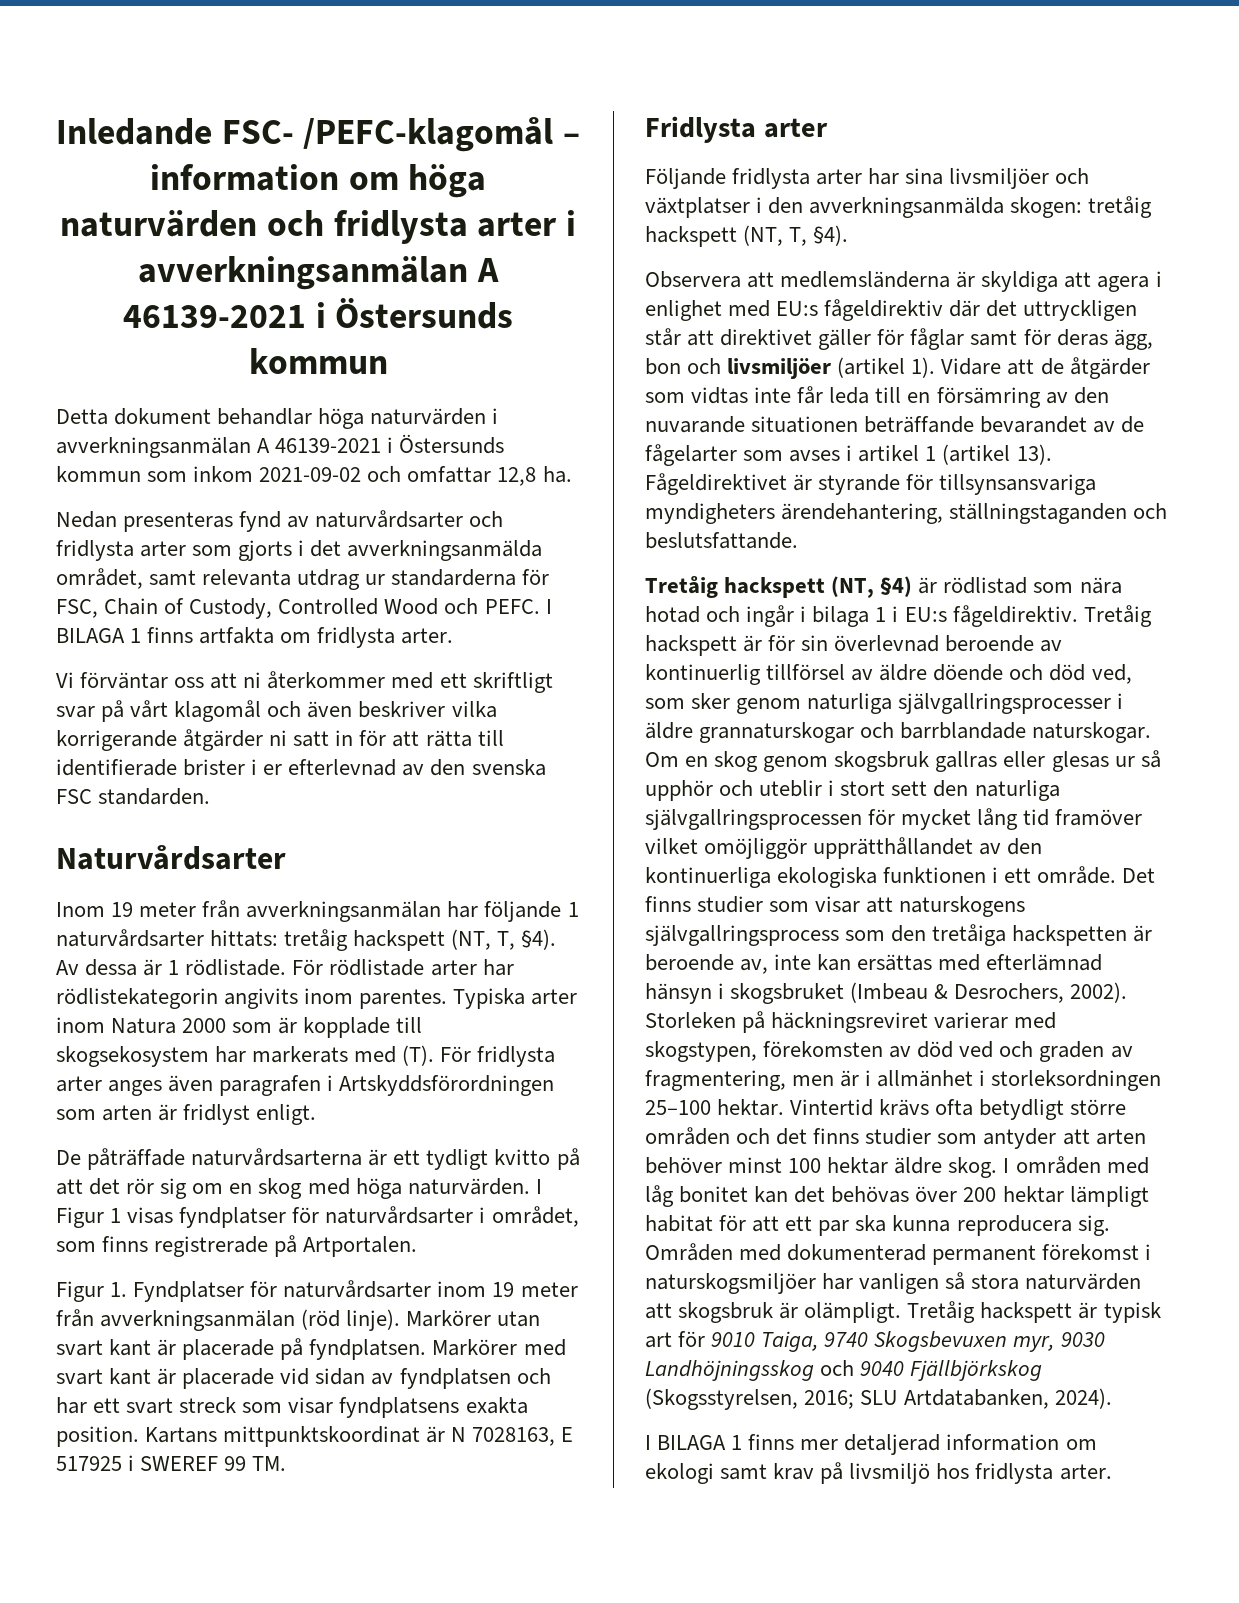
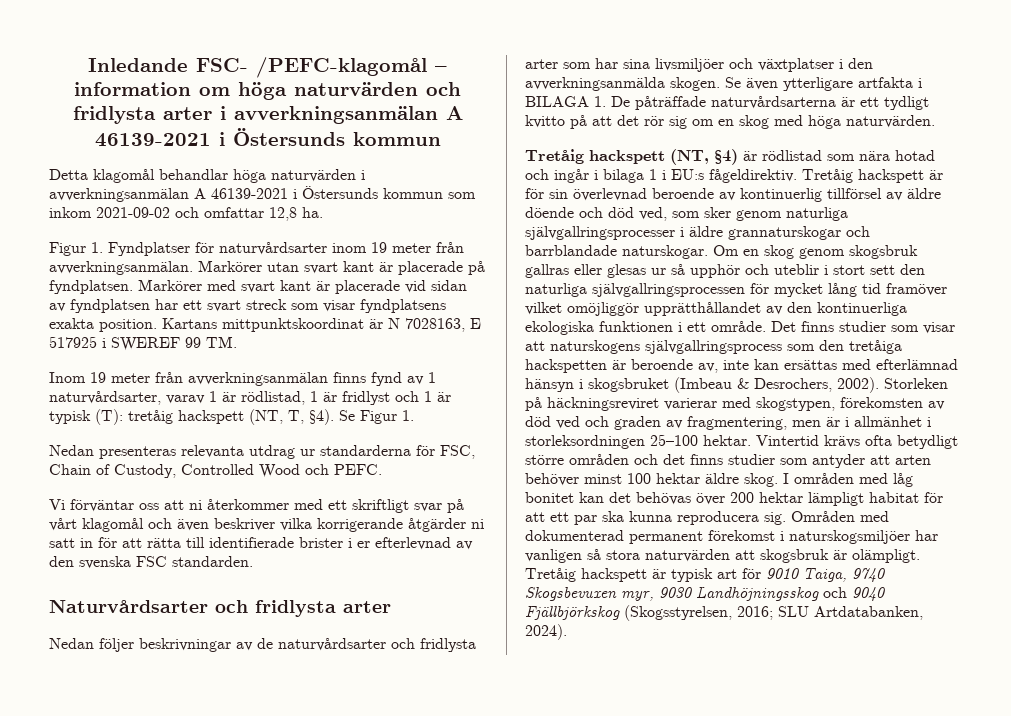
[114,408,212,425] dokument -> [93,169,155,183] klagomål
[56,510,504,532] [56,540,543,561] [56,568,197,589] Nedan presenteras fynd av naturvårdsarter och fridlysta arter som gjorts i det avverkningsanmälda området, samt -> [49,242,464,256] [49,260,485,275] [49,279,467,294] [49,299,446,313] [49,318,481,332] [49,336,237,351] [49,372,436,386] [49,391,451,405] [49,409,414,425] [49,445,176,459] Figur 1. Fyndplatser för naturvårdsarter inom 19 meter från avverkningsanmälan. Markörer utan svart kant är placerade på fyndplatsen. Markörer med svart kant är placerade vid sidan av fyndplatsen har ett svart streck som visar fyndplatsens exakta position. Kartans mittpunktskoordinat är N 7028163, E 517925 i SWEREF 99 TM. // Inom 19 meter från avverkningsanmälan finns fynd av 1 naturvårdsarter, varav 1 är rödlistad, 1 är fridlyst och 1 är typisk (T): tretåig hackspett (NT, T, §4). Se Figur 1. // Nedan presenteras
[545,599,552,614] [56,627,454,648] I BILAGA 1 finns artfakta om fridlysta arter. -> (382, 469) none
[56,900,579,922] [56,929,557,951] [56,959,514,976] [56,988,578,1009] [56,1017,423,1038] [56,1045,556,1067] [56,1075,555,1096] [56,1104,317,1125] // Inom 19 meter från avverkningsanmälan har följande 1 naturvårdsarter hittats: tretåig hackspett (NT, T, §4). Av dessa är 1 rödlistade. För rödlistade arter har rödlistekategorin angivits inom parentes. Typiska arter inom Natura 2000 som är kopplade till skogsekosystem har markerats med (T). För fridlysta arter anges även paragrafen i Artskyddsförordningen som arten är fridlyst enligt. // -> [215,600,391,617] [49,638,476,652] [525,58,873,72] [525,77,922,91] [525,96,606,107] och fridlysta arter // Nedan följer beskrivningar av de naturvårdsarter och fridlysta arter som har sina livsmiljöer och växtplatser i den avverkningsanmälda skogen. Se även ytterligare artfakta i BILAGA 1.
[535,1179,542,1194] [56,1206,579,1228] [56,1235,418,1257] [56,1280,578,1302] [56,1309,541,1331] [56,1338,566,1360] [56,1368,551,1389] [56,1397,528,1418] [56,1426,574,1447] [56,1455,287,1471] [645,116,828,143] [645,168,1090,189] [645,196,1153,218] [645,225,849,247] [645,271,1162,292] [645,299,1138,321] [645,328,1153,350] [645,357,1150,379] [645,386,1109,408] [645,416,1145,433] [645,444,1052,466] [645,473,1097,495] [645,503,1168,524] [645,532,798,549] I Figur 1 visas fyndplatser för naturvårdsarter i området, som finns registrerade på Artportalen. // Figur 1. Fyndplatser för naturvårdsarter inom 19 meter från avverkningsanmälan (röd linje). Markörer utan svart kant är placerade på fyndplatsen. Markörer med svart kant är placerade vid sidan av fyndplatsen och har ett svart streck som visar fyndplatsens exakta position. Kartans mittpunktskoordinat är N 7028163, E 517925 i SWEREF 99 TM. // Fridlysta arter // Följande fridlysta arter har sina livsmiljöer och växtplatser i den avverkningsanmälda skogen: tretåig hackspett (NT, T, §4). // Observera att medlemsländerna är skyldiga att agera i enlighet med EU:s fågeldirektiv där det uttryckligen står att direktivet gäller för fåglar samt för deras ägg, bon och livsmiljöer (artikel 1). Vidare att de åtgärder som vidtas inte får leda till en försämring av den nuvarande situationen beträffande bevarandet av de fågelarter som avses i artikel 1 (artikel 13). Fågeldirektivet är styrande för tillsynsansvariga myndigheters ärendehantering, ställningstaganden och beslutsfattande. -> (935, 121) none
[645,1434,1097,1455] [645,1462,1112,1484] // I BILAGA 1 finns mer detaljerad information om ekologi samt krav på livsmiljö hos fridlysta arter. -> (567, 632) none

